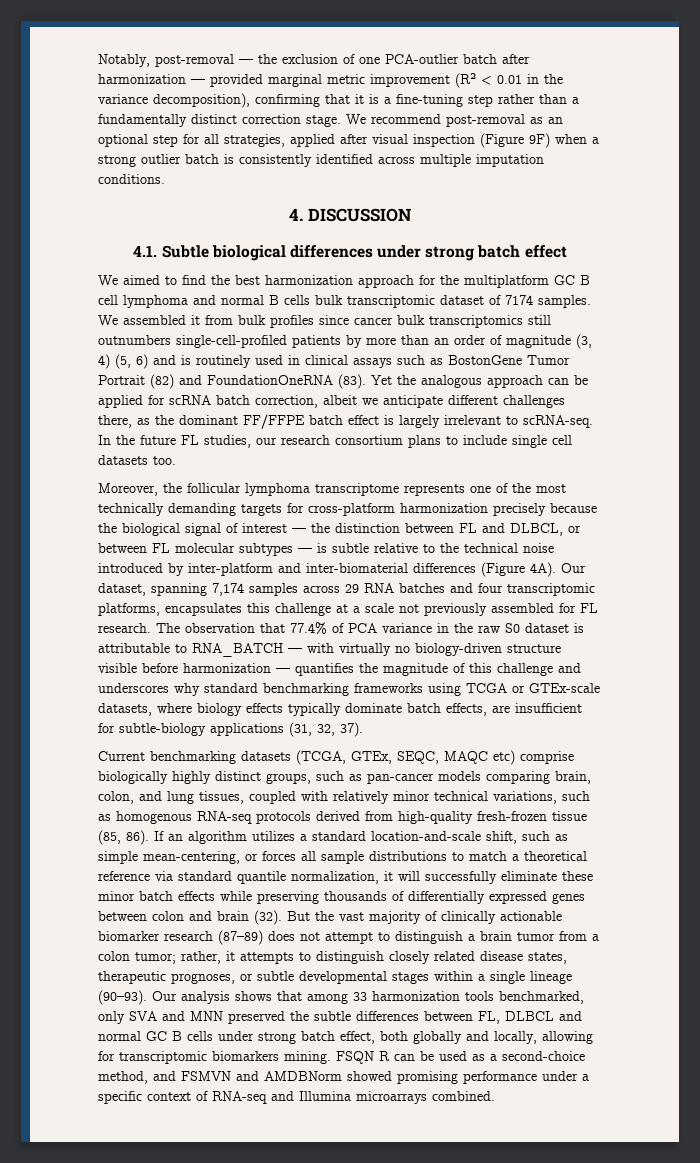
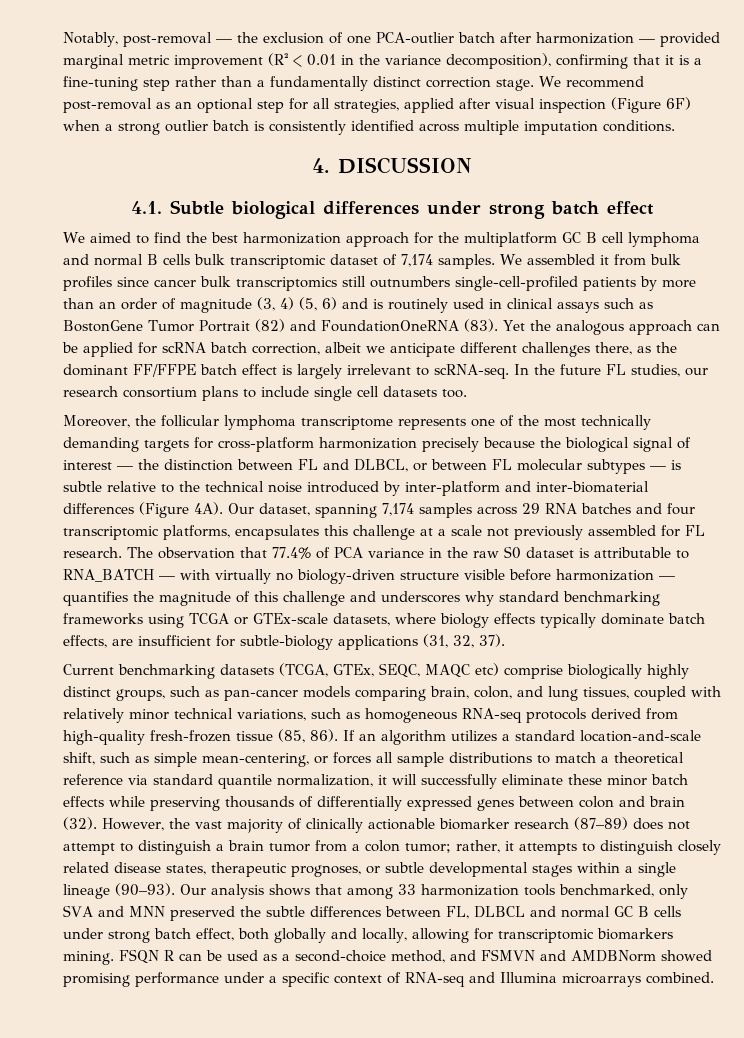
[529,133,550,148] 9F) -> [666,97,691,110] 6F)
[505,295,533,305] 7174 -> [401,254,433,267] 7,174
[116,811,192,824] homogenous -> [365,708,457,723] homogeneous
[287,911,310,921] But -> [102,818,164,831] However,

